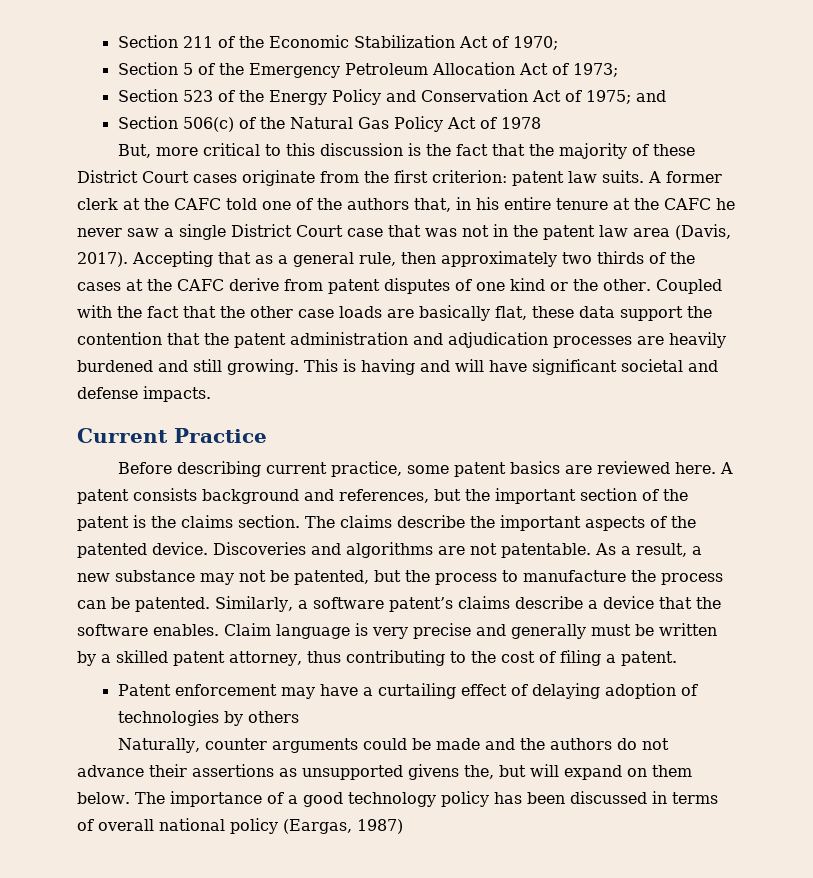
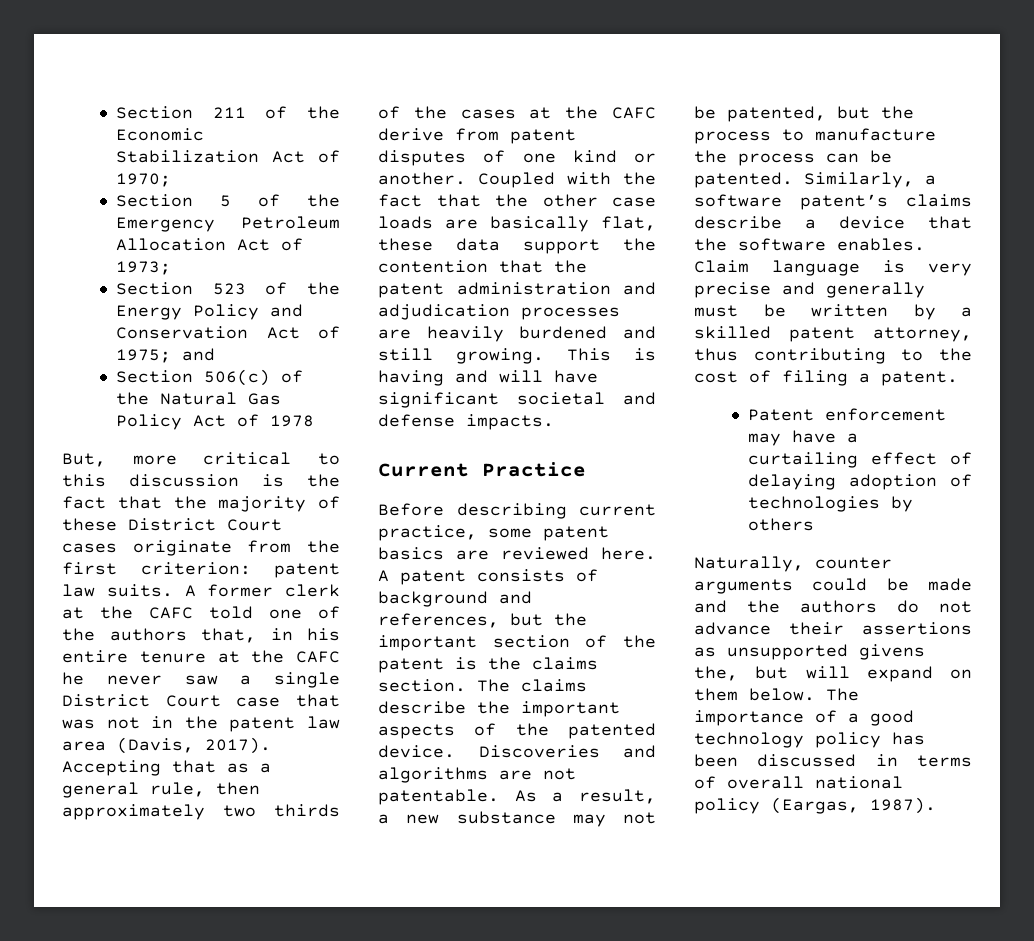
[573,279,651,291] the other. -> [378,172,466,185] another.
(197, 494) none -> [576,569,598,582] of
[357,819,403,834] 1987) -> [870,797,936,814] 1987).

